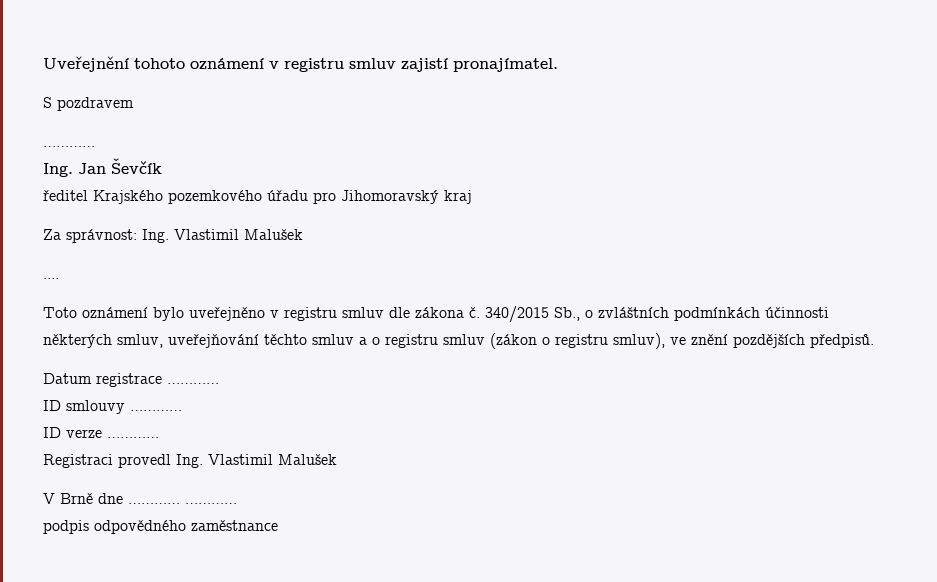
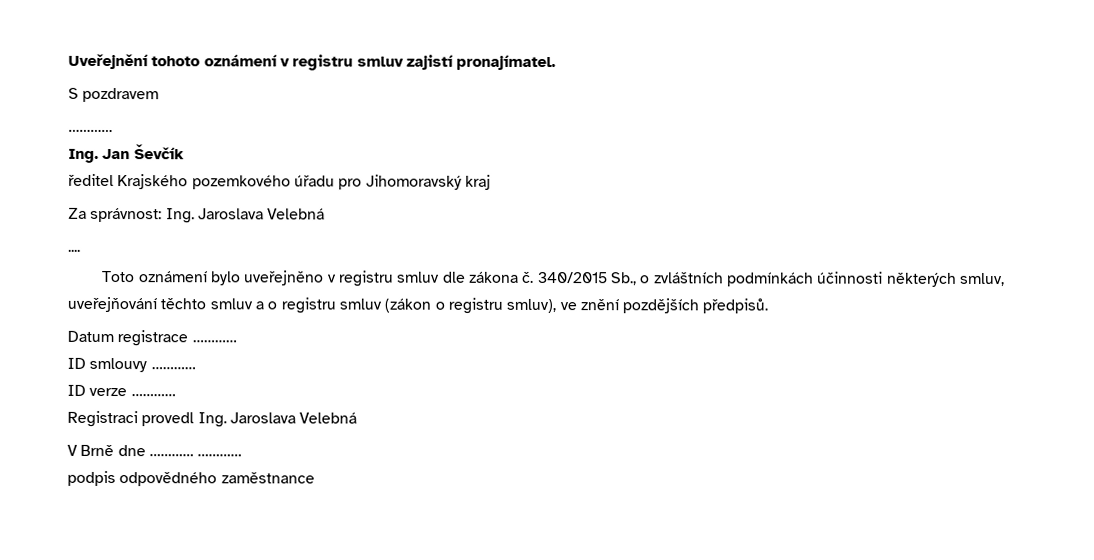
[174,229,303,240] Vlastimil Malušek -> [197,208,326,220] Jaroslava Velebná
[208,454,337,465] Vlastimil Malušek -> [229,412,358,424] Jaroslava Velebná

